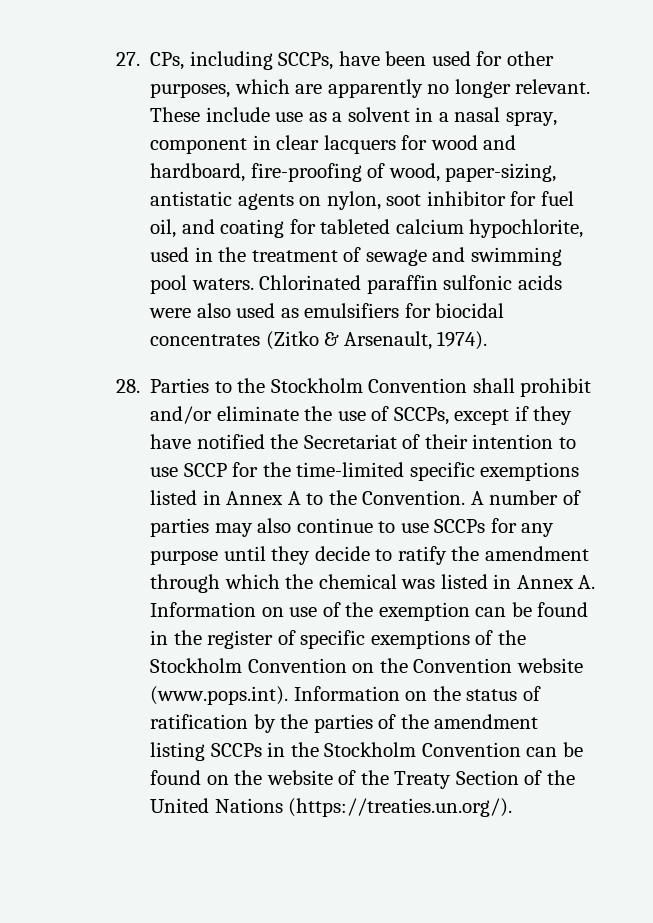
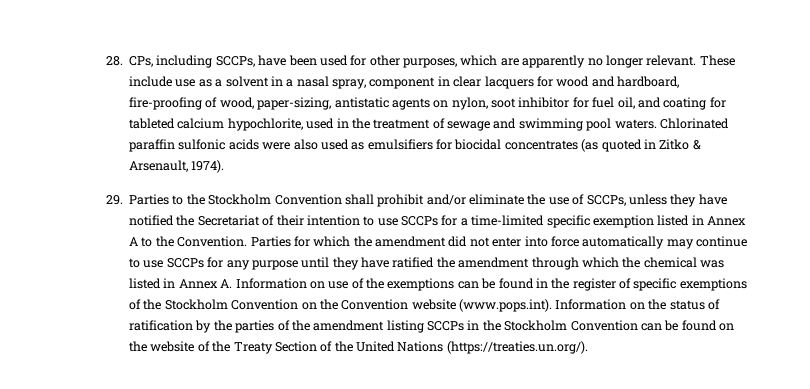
[115,52,140,66] 27. -> [105,56,123,66] 28.
[265,331,319,350] (Zitko -> [581,139,690,152] (as quoted in Zitko
[115,379,140,393] 28. -> [105,195,123,205] 29.
[454,406,529,425] except if -> [628,194,667,205] unless
[183,462,291,477] SCCP for the -> [401,215,468,226] SCCPs for a
[480,462,580,481] exemptions -> [592,215,654,228] exemption
[470,490,581,505] [150,518,292,537] A number of parties may also -> [250,236,694,249] Parties for which the amendment did not enter into force automatically may
[314,546,447,565] decide to ratify -> [361,257,435,268] have ratified
[378,602,470,621] exemption -> [387,278,455,291] exemptions

